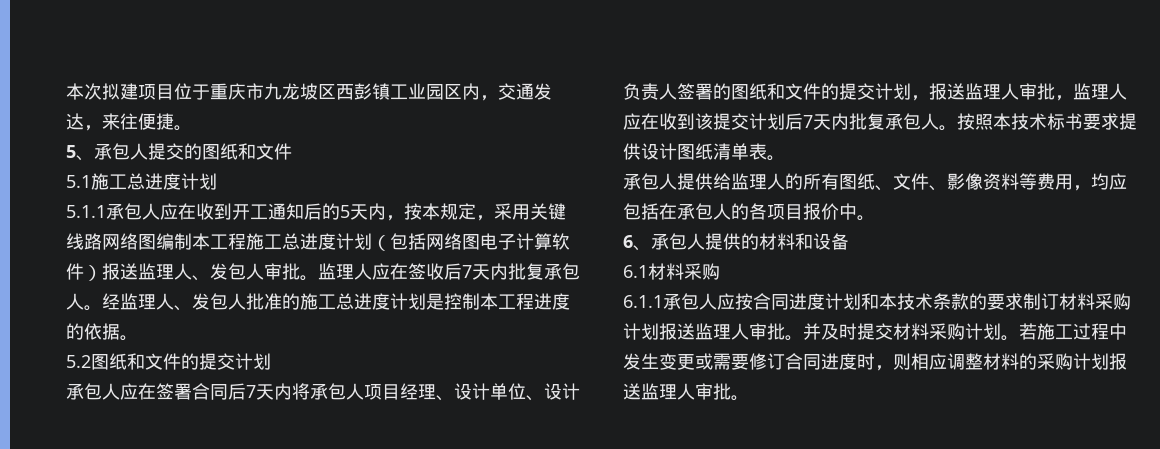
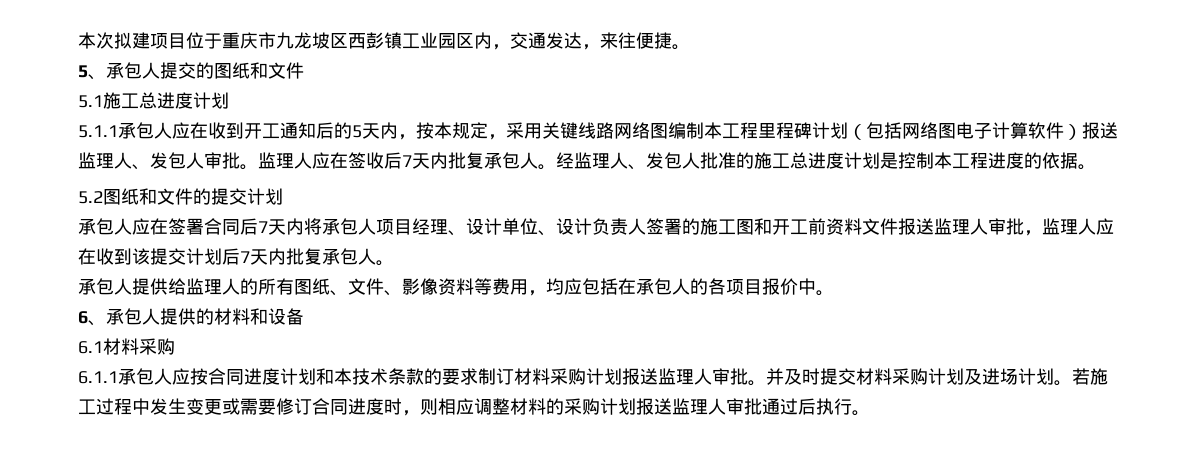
[246,233,336,250] 施工总进度 -> [758,122,812,139] 里程碑
[731,83,929,101] 图纸和文件的提交计划， -> [700,218,898,235] 施工图和开工前资料文件
[957,113,1137,130] [623,143,785,161] 按照本技术标书要求提供设计图纸清单表。 -> (394, 263) none
(1001, 331) none -> [964,368,1054,385] 及进场计划
(731, 391) none -> [762,398,852,415] 通过后执行

